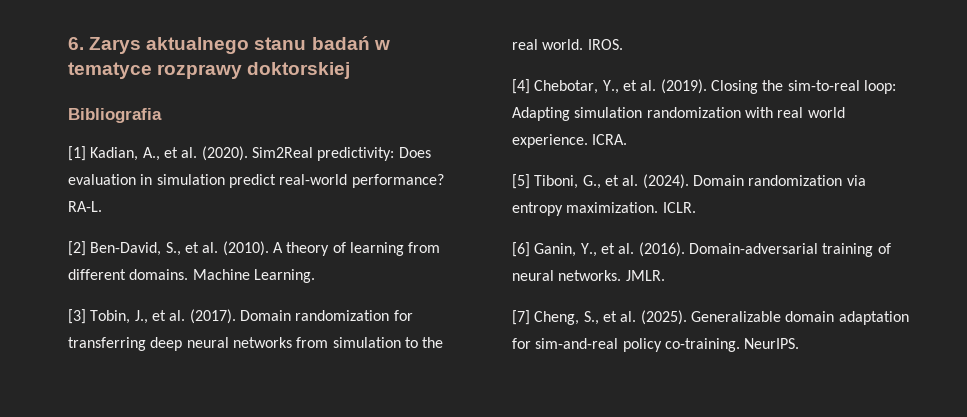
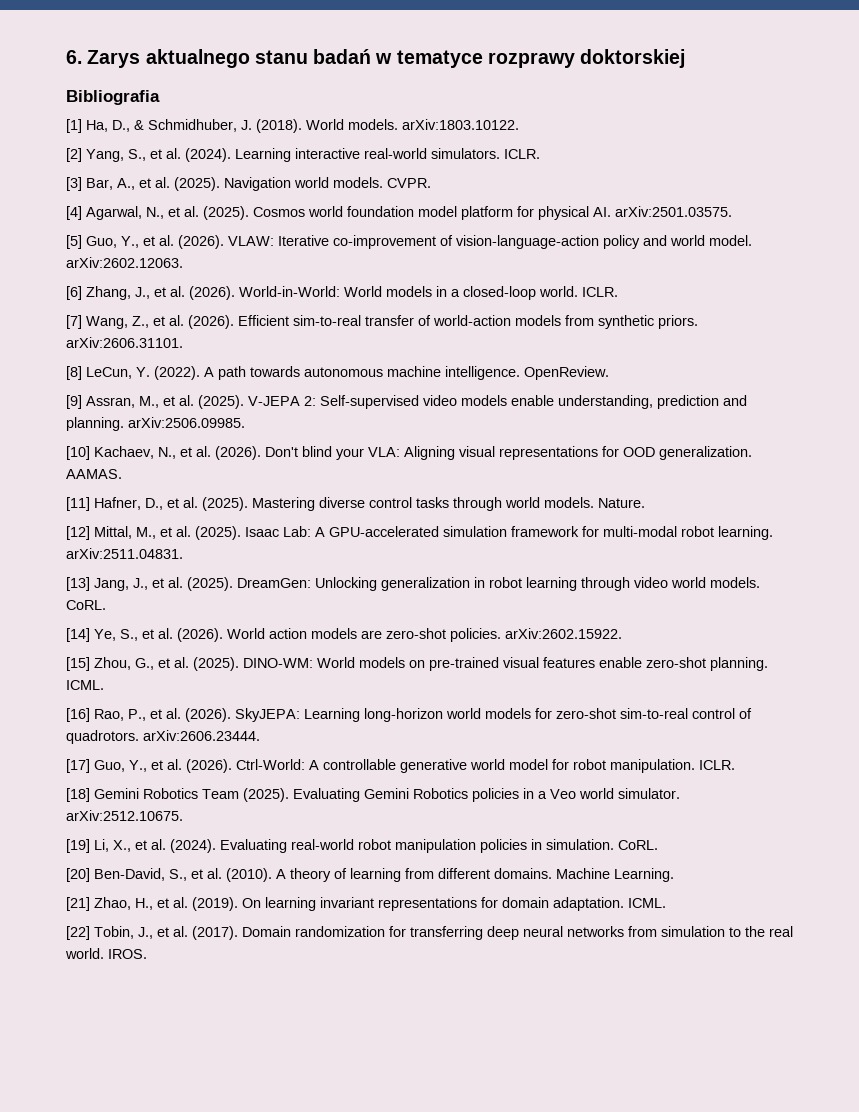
[90,146,431,161] [68,174,444,188] [68,201,102,212] [68,241,86,256] Kadian, A., et al. (2020). Sim2Real predictivity: Does evaluation in simulation predict real-world performance? RA-L. // [2] -> [86,119,519,133] [66,148,540,162] [66,177,431,191] [66,206,732,220] [66,235,752,249] [66,257,183,268] [66,286,618,300] [66,315,698,329] [66,337,183,348] [66,366,609,380] [66,395,747,409] [66,417,245,431] [66,446,752,460] [66,469,122,479] [66,497,645,511] [66,526,773,540] [66,548,183,559] [66,577,760,591] [66,600,106,610] [66,628,622,642] [66,657,768,671] [66,680,104,690] [66,708,752,722] [66,730,260,744] [66,759,735,773] [66,788,680,802] [66,810,183,821] [66,839,658,853] [66,868,90,882] Ha, D., & Schmidhuber, J. (2018). World models. arXiv:1803.10122. // [2] Yang, S., et al. (2024). Learning interactive real-world simulators. ICLR. // [3] Bar, A., et al. (2025). Navigation world models. CVPR. // [4] Agarwal, N., et al. (2025). Cosmos world foundation model platform for physical AI. arXiv:2501.03575. // [5] Guo, Y., et al. (2026). VLAW: Iterative co-improvement of vision-language-action policy and world model. arXiv:2602.12063. // [6] Zhang, J., et al. (2026). World-in-World: World models in a closed-loop world. ICLR. // [7] Wang, Z., et al. (2026). Efficient sim-to-real transfer of world-action models from synthetic priors. arXiv:2606.31101. // [8] LeCun, Y. (2022). A path towards autonomous machine intelligence. OpenReview. // [9] Assran, M., et al. (2025). V-JEPA 2: Self-supervised video models enable understanding, prediction and planning. arXiv:2506.09985. // [10] Kachaev, N., et al. (2026). Don't blind your VLA: Aligning visual representations for OOD generalization. AAMAS. // [11] Hafner, D., et al. (2025). Mastering diverse control tasks through world models. Nature. // [12] Mittal, M., et al. (2025). Isaac Lab: A GPU-accelerated simulation framework for multi-modal robot learning. arXiv:2511.04831. // [13] Jang, J., et al. (2025). DreamGen: Unlocking generalization in robot learning through video world models. CoRL. // [14] Ye, S., et al. (2026). World action models are zero-shot policies. arXiv:2602.15922. // [15] Zhou, G., et al. (2025). DINO-WM: World models on pre-trained visual features enable zero-shot planning. ICML. // [16] Rao, P., et al. (2026). SkyJEPA: Learning long-horizon world models for zero-shot sim-to-real control of quadrotors. arXiv:2606.23444. // [17] Guo, Y., et al. (2026). Ctrl-World: A controllable generative world model for robot manipulation. ICLR. // [18] Gemini Robotics Team (2025). Evaluating Gemini Robotics policies in a Veo world simulator. arXiv:2512.10675. // [19] Li, X., et al. (2024). Evaluating real-world robot manipulation policies in simulation. CoRL. // [20]
[68,309,86,324] [3] -> [66,897,666,911] [66,926,90,940] [21] Zhao, H., et al. (2019). On learning invariant representations for domain adaptation. ICML. // [22]
[512,79,896,94] [512,107,845,121] [512,134,628,148] [512,174,866,189] [512,202,696,216] [512,242,891,257] [512,270,665,281] [512,310,909,325] [512,338,800,352] // [4] Chebotar, Y., et al. (2019). Closing the sim-to-real loop: Adapting simulation randomization with real world experience. ICRA. // [5] Tiboni, G., et al. (2024). Domain randomization via entropy maximization. ICLR. // [6] Ganin, Y., et al. (2016). Domain-adversarial training of neural networks. JMLR. // [7] Cheng, S., et al. (2025). Generalizable domain adaptation for sim-and-real policy co-training. NeurIPS. -> (147, 954) none

